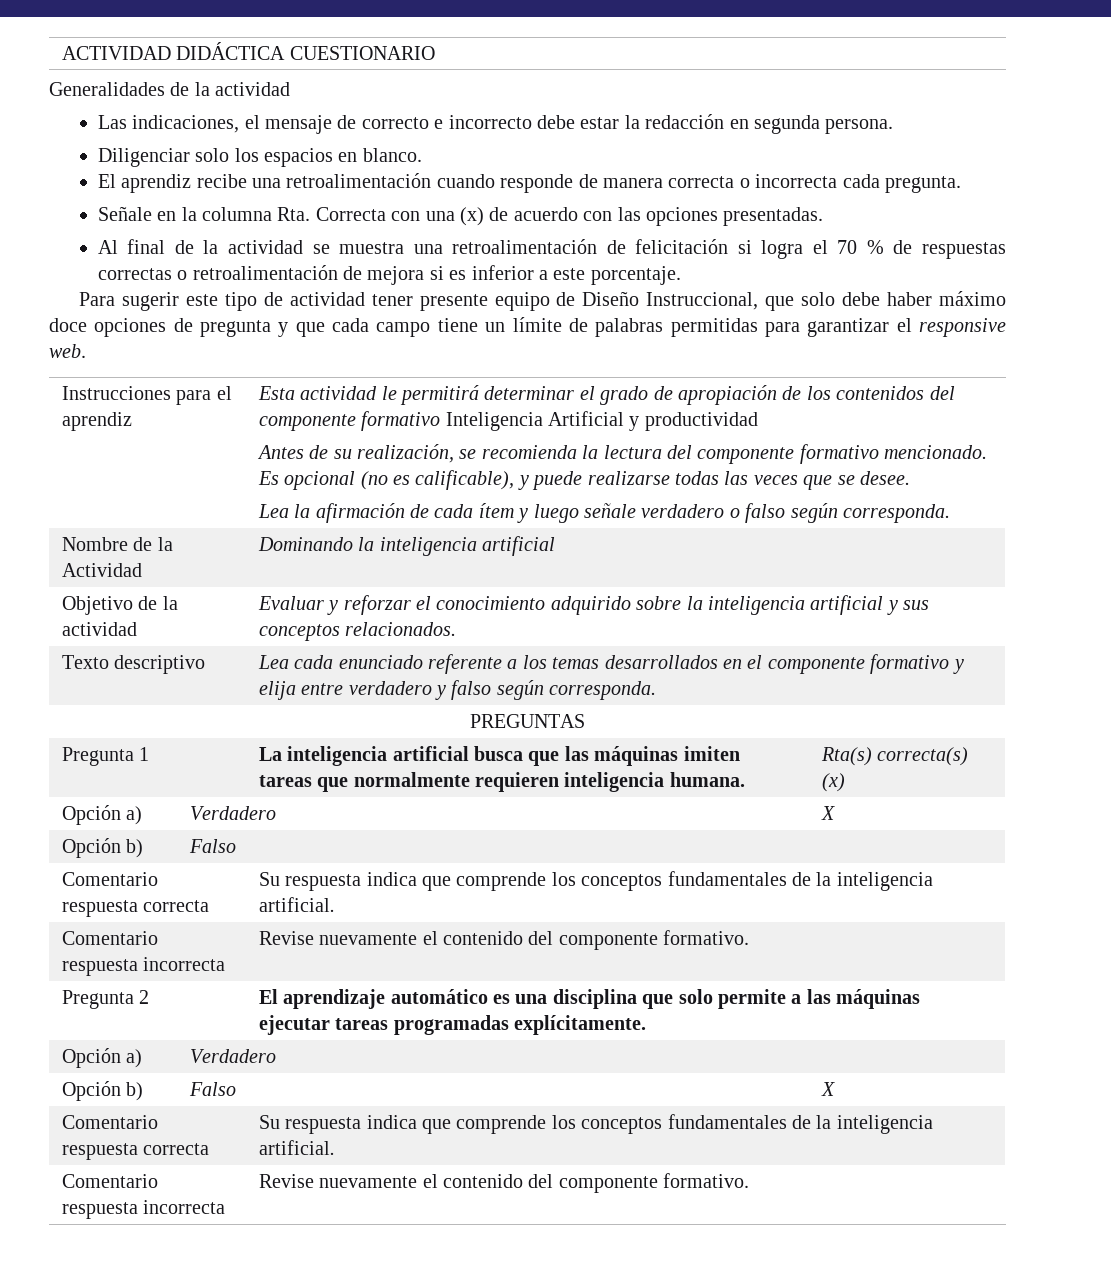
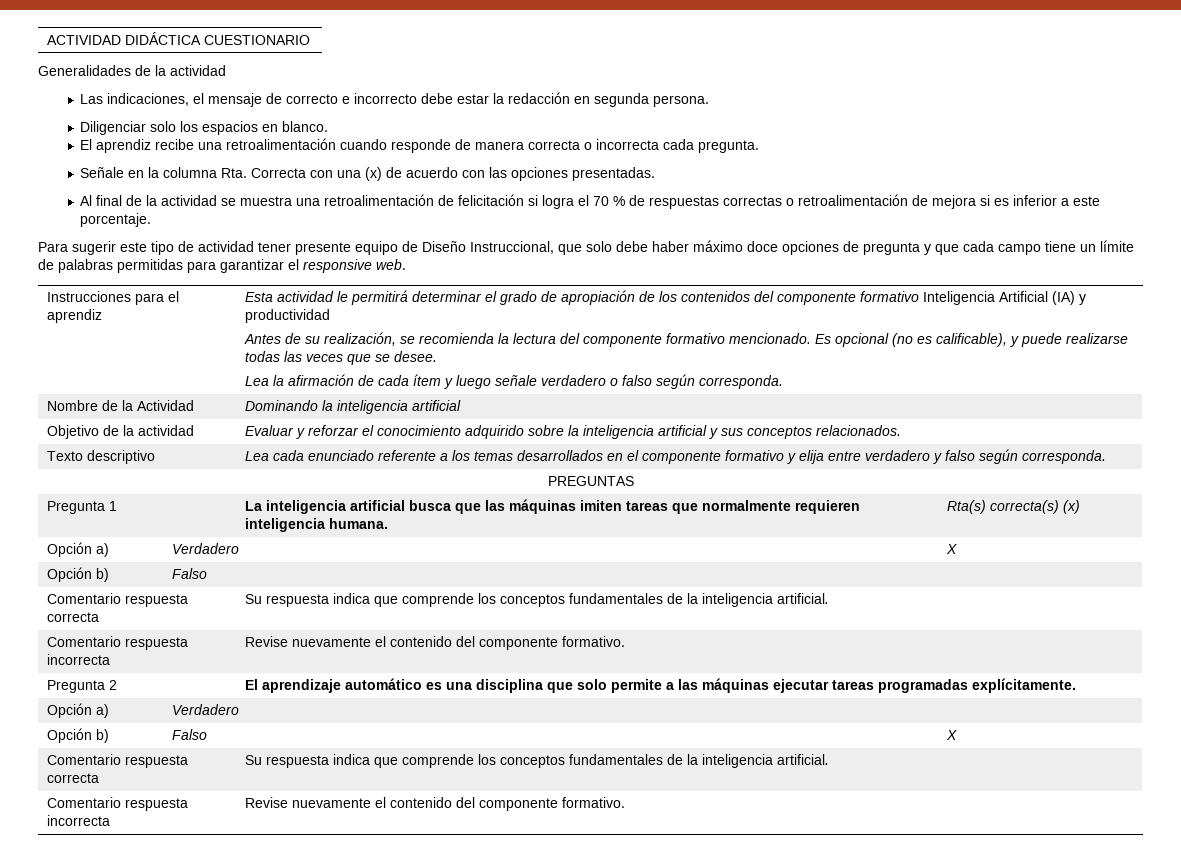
(625, 418) none -> [1051,291,1075,305] (IA)

